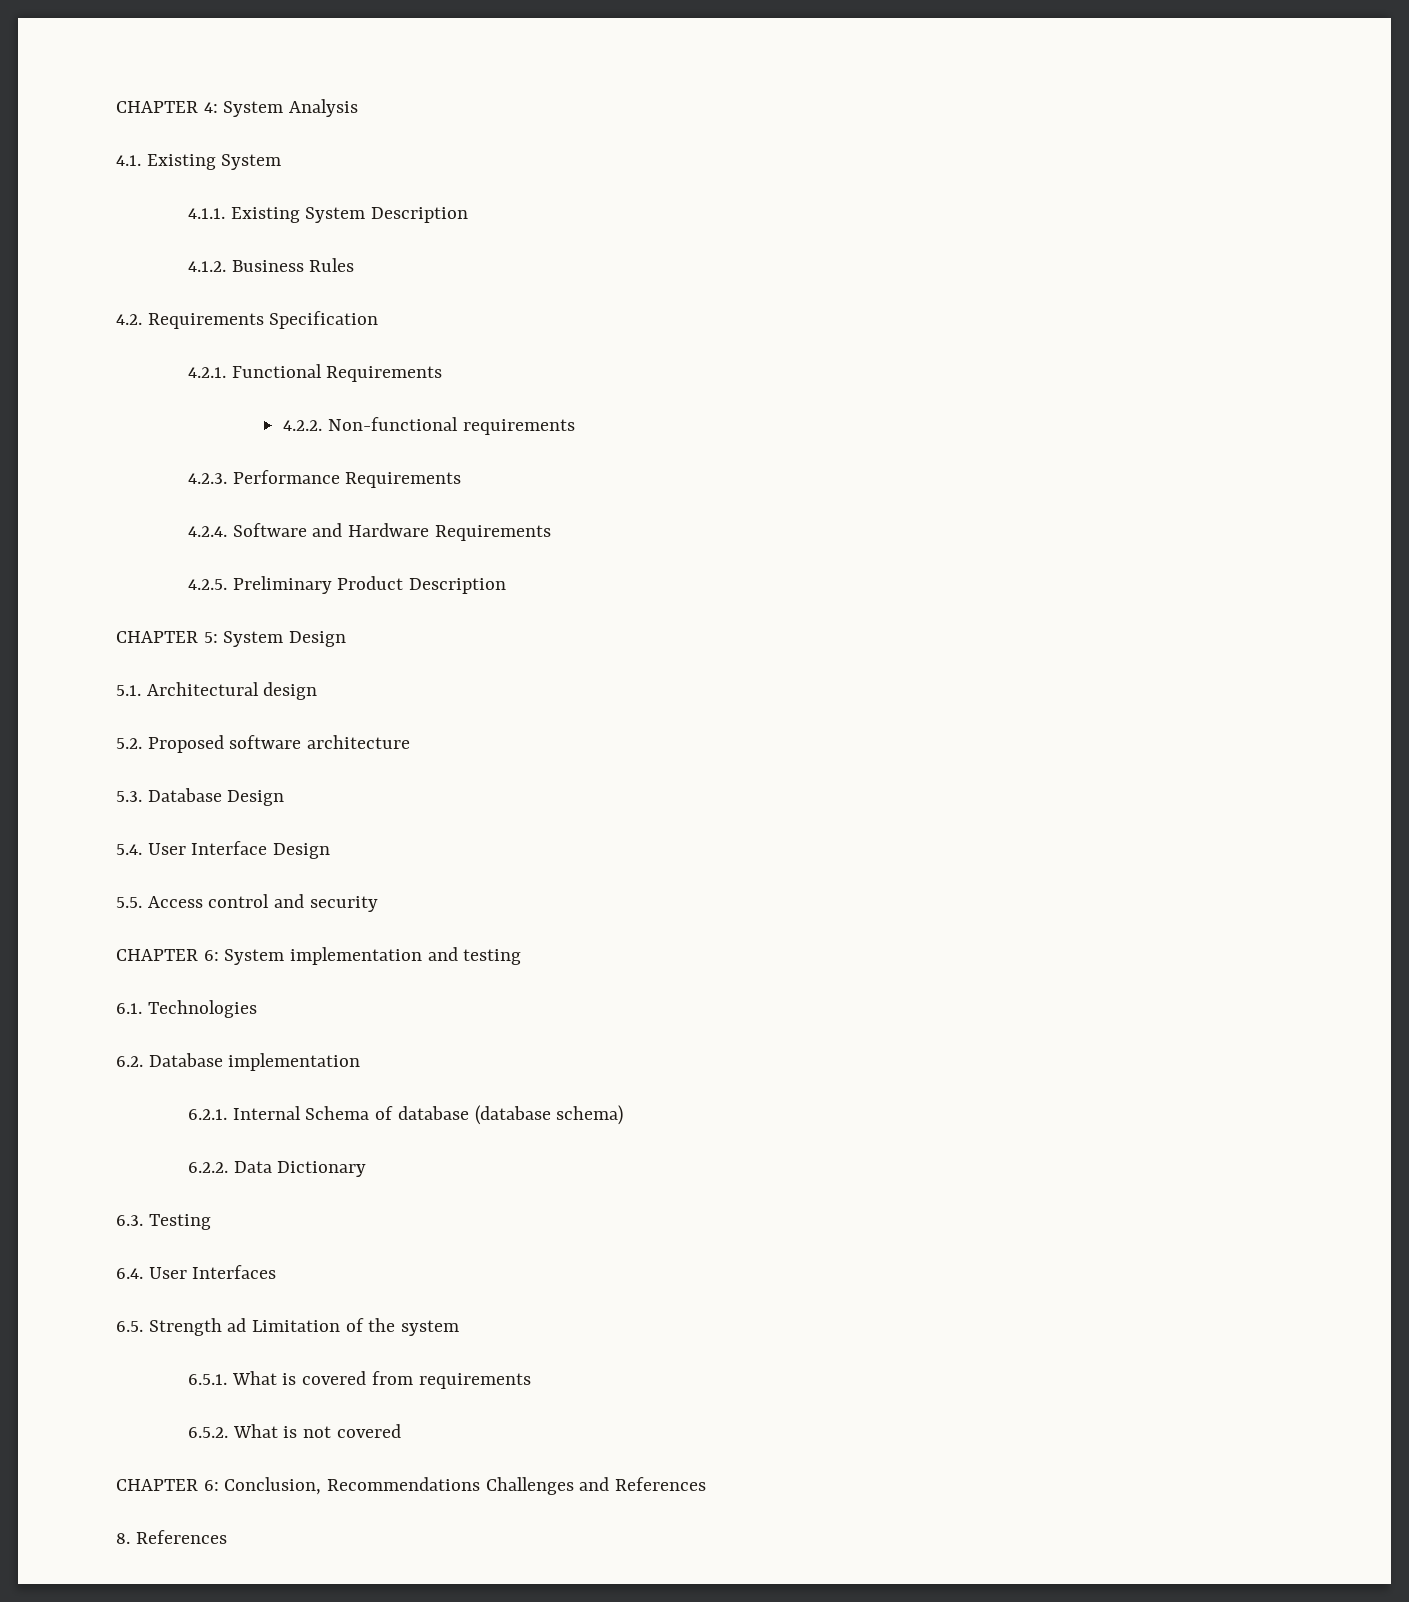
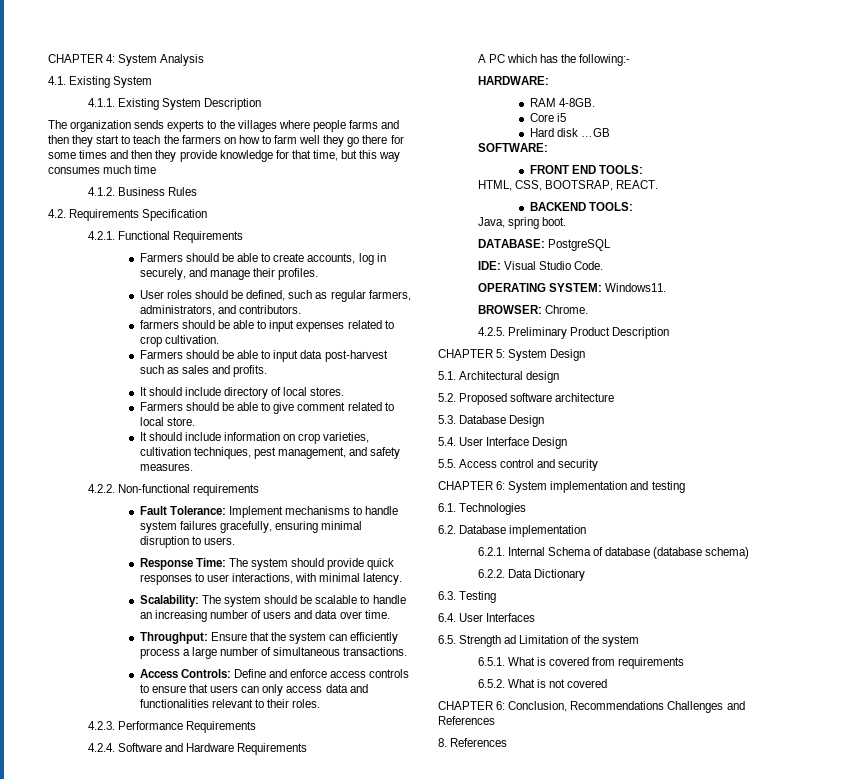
(469, 215) none -> [48,120,400,132] [48,135,404,147] [48,150,401,162] [48,165,157,174] // The organization sends experts to the villages where people farms and then they start to teach the farmers on how to farm well they go there for some times and then they provide knowledge for that time, but this way consumes much time
[283,417,575,435] 4.2.2. Non-functional requirements -> [139,253,386,265] [139,268,319,280] [139,290,411,302] [139,305,301,316] [139,320,394,332] [139,335,219,347] [139,350,388,362] [139,365,268,377] [139,387,345,399] [139,402,394,414] [139,417,195,426] [139,432,370,444] [139,447,401,459] [139,463,193,471] [87,484,259,496] [139,506,399,518] [139,521,363,533] [139,536,235,548] [139,558,395,570] [139,573,403,585] [139,595,406,607] [139,610,390,622] [139,632,399,644] [139,647,408,659] [139,669,410,678] [139,684,368,696] [139,699,321,708] Farmers should be able to create accounts, log in securely, and manage their profiles. // User roles should be defined, such as regular farmers, administrators, and contributors. // farmers should be able to input expenses related to crop cultivation. // Farmers should be able to input data post-harvest such as sales and profits. // It should include directory of local stores. // Farmers should be able to give comment related to local store. // It should include information on crop varieties, cultivation techniques, pest management, and safety measures. // 4.2.2. Non-functional requirements // Fault Tolerance: Implement mechanisms to handle system failures gracefully, ensuring minimal disruption to users. // Response Time: The system should provide quick responses to user interactions, with minimal latency. // Scalability: The system should be scalable to handle an increasing number of users and data over time. // Throughput: Ensure that the system can efficiently process a large number of simultaneous transactions. // Access Controls: Define and enforce access controls to ensure that users can only access data and functionalities relevant to their roles.
(551, 533) none -> [477,54,631,66] [477,76,549,85] [529,98,595,107] [529,113,566,122] [529,128,610,137] [477,143,548,152] [529,165,643,174] [477,180,658,191] [529,202,633,211] [477,217,566,229] [477,239,611,251] [477,261,603,270] [477,283,666,292] [477,305,588,314] // A PC which has the following:- // HARDWARE: // RAM 4-8GB. // Core i5 // Hard disk …GB // SOFTWARE: // FRONT END TOOLS: // HTML, CSS, BOOTSRAP, REACT. // BACKEND TOOLS: // Java, spring boot. // DATABASE: PostgreSQL // IDE: Visual Studio Code. // OPERATING SYSTEM: Windows11. // BROWSER: Chrome.

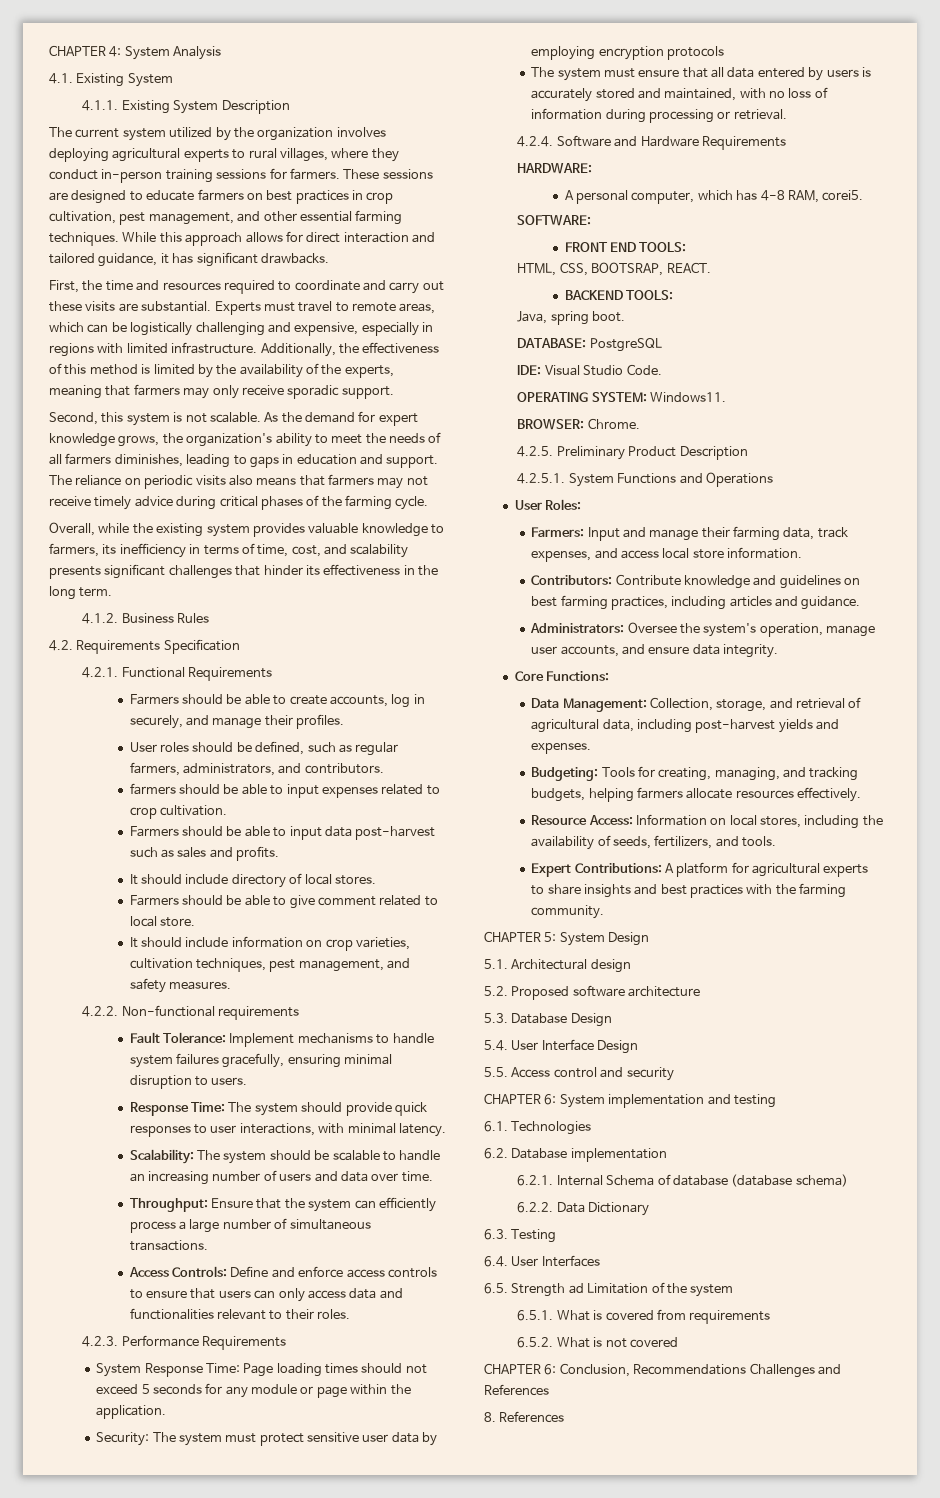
[70,120,400,132] [48,135,404,147] [48,150,401,162] [48,165,157,174] organization sends experts to the villages where people farms and then they start to teach the farmers on how to farm well they go there for some times and then they provide knowledge for that time, but this way consumes much time -> [75,127,386,141] [49,148,399,162] [49,168,433,183] [49,189,394,204] [49,210,403,225] [49,231,435,246] [49,252,329,267] [49,280,444,294] [49,301,436,315] [49,322,433,336] [49,342,440,357] [49,363,394,378] [49,384,394,399] [49,411,418,426] [49,432,442,447] [49,453,439,468] [49,474,428,489] [49,495,429,510] [49,522,444,537] [49,543,409,558] [49,564,438,579] [49,586,113,600] current system utilized by the organization involves deploying agricultural experts to rural villages, where they conduct in-person training sessions for farmers. These sessions are designed to educate farmers on best practices in crop cultivation, pest management, and other essential farming techniques. While this approach allows for direct interaction and tailored guidance, it has significant drawbacks. // First, the time and resources required to coordinate and carry out these visits are substantial. Experts must travel to remote areas, which can be logistically challenging and expensive, especially in regions with limited infrastructure. Additionally, the effectiveness of this method is limited by the availability of the experts, meaning that farmers may only receive sporadic support. // Second, this system is not scalable. As the demand for expert knowledge grows, the organization's ability to meet the needs of all farmers diminishes, leading to gaps in education and support. The reliance on periodic visits also means that farmers may not receive timely advice during critical phases of the farming cycle. // Overall, while the existing system provides valuable knowledge to farmers, its inefficiency in terms of time, cost, and scalability presents significant challenges that hinder its effectiveness in the long term.
(256, 727) none -> [96,1363,427,1377] [96,1383,411,1398] [96,1405,167,1419] [96,1432,438,1446] [531,46,724,60] [531,67,871,81] [531,87,828,102] [531,108,787,123] // System Response Time: Page loading times should not exceed 5 seconds for any module or page within the application. // Security: The system must protect sensitive user data by employing encryption protocols // The system must ensure that all data entered by users is accurately stored and maintained, with no loss of information during processing or retrieval.
[477,54,631,66] [477,76,549,85] [529,98,595,107] [529,113,566,122] [529,128,610,137] // A PC which has the following:- // HARDWARE: // RAM 4-8GB. // Core i5 // Hard disk …GB -> [517,163,593,174] [564,190,864,204] // HARDWARE: // A personal computer, which has 4-8 RAM, corei5.
(669, 333) none -> [517,472,773,487] [514,499,581,510] [531,526,848,541] [531,547,803,562] [531,574,861,589] [531,595,861,610] [530,622,876,637] [531,644,779,658] [514,671,609,681] [531,697,862,712] [531,719,840,733] [531,743,592,754] [531,766,859,781] [531,787,862,802] [531,814,883,829] [531,835,777,850] [531,862,869,877] [531,883,847,898] [531,905,605,919] // 4.2.5.1. System Functions and Operations // User Roles: // Farmers: Input and manage their farming data, track expenses, and access local store information. // Contributors: Contribute knowledge and guidelines on best farming practices, including articles and guidance. // Administrators: Oversee the system's operation, manage user accounts, and ensure data integrity. // Core Functions: // Data Management: Collection, storage, and retrieval of agricultural data, including post-harvest yields and expenses. // Budgeting: Tools for creating, managing, and tracking budgets, helping farmers allocate resources effectively. // Resource Access: Information on local stores, including the availability of seeds, fertilizers, and tools. // Expert Contributions: A platform for agricultural experts to share insights and best practices with the farming community.

